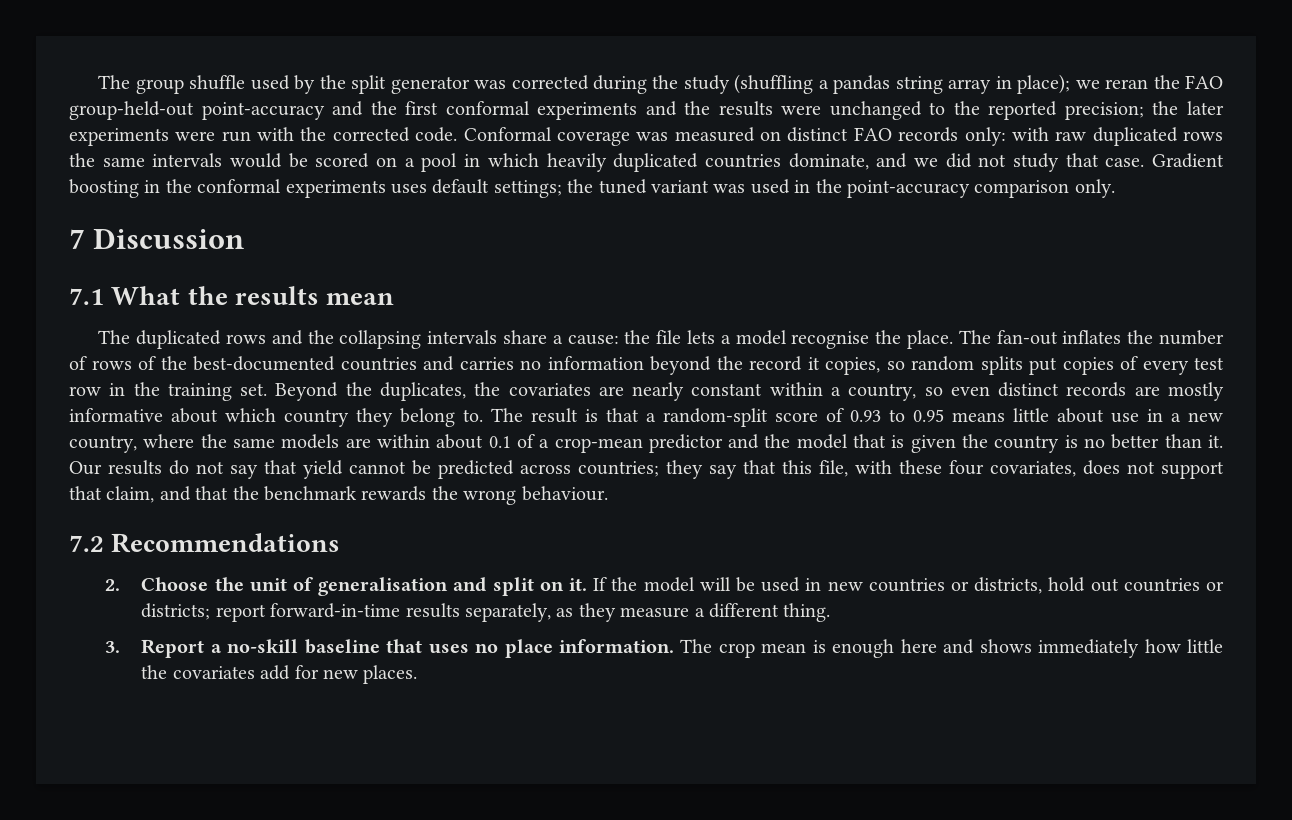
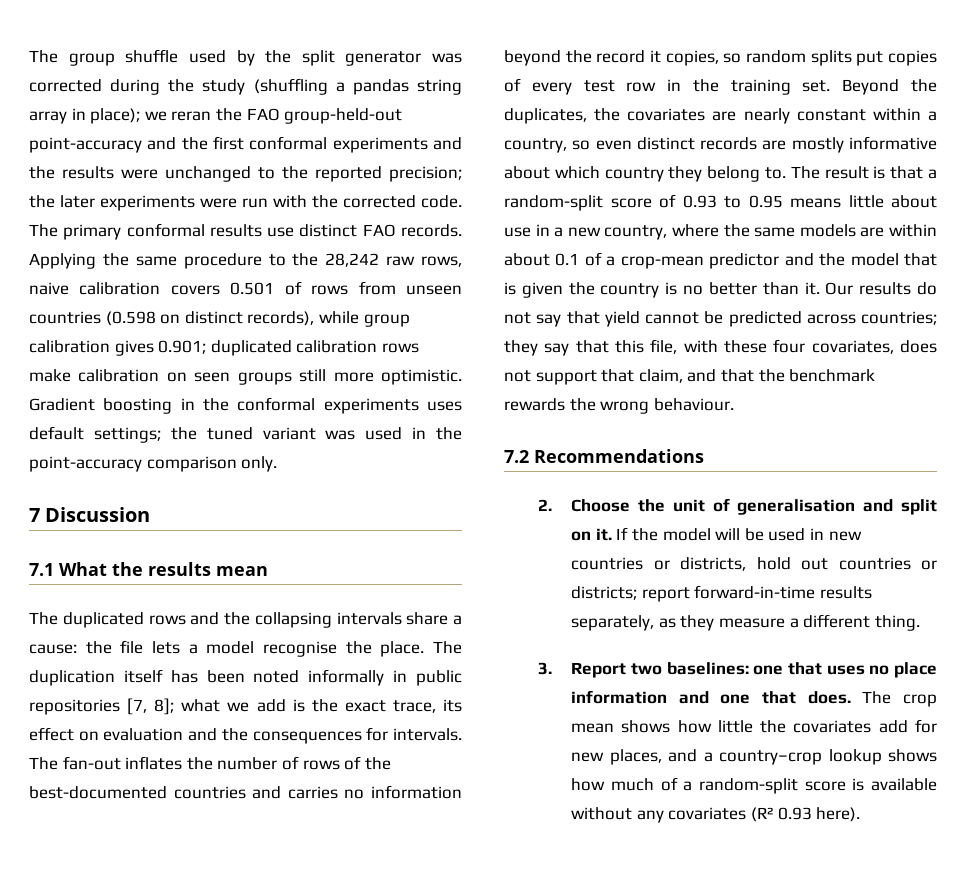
[463,127,1223,146] [69,153,1145,172] Conformal coverage was measured on distinct FAO records only: with raw duplicated rows the same intervals would be scored on a pool in which heavily duplicated countries dominate, and we did not study that case. -> [29,223,462,240] [29,253,462,269] [29,281,462,295] [29,311,410,327] [29,340,419,356] [29,369,462,385] The primary conformal results use distinct FAO records. Applying the same procedure to the 28,242 raw rows, naive calibration covers 0.501 of rows from unseen countries (0.598 on distinct records), while group calibration gives 0.901; duplicated calibration rows make calibration on seen groups still more optimistic.
(991, 337) none -> [29,669,462,686] [29,698,463,715] [29,727,463,744] [29,757,58,770] duplication itself has been noted informally in public repositories [7, 8]; what we add is the exact trace, its effect on evaluation and the consequences for intervals. The
[210,639,380,654] a no-skill baseline -> [630,662,784,675] two baselines: one
[558,639,1140,658] information. The crop mean is enough here and shows immediately -> [571,690,937,707] [571,720,671,733] information and one that does. The crop mean shows
[363,665,418,684] places. -> [609,749,937,765] [571,777,937,794] [571,807,861,823] places, and a country–crop lookup shows how much of a random-split score is available without any covariates (R² 0.93 here).

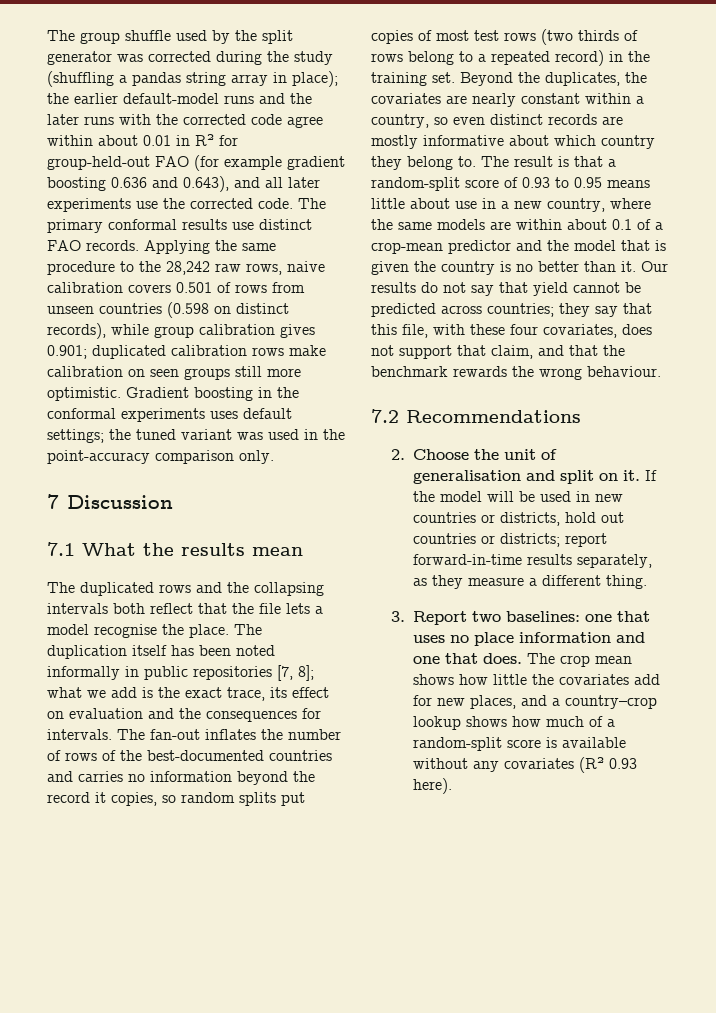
[144,108,403,124] [29,136,462,153] [29,166,462,182] [29,195,307,211] we reran the FAO group-held-out point-accuracy and the first conformal experiments and the results were unchanged to the reported precision; the later experiments were run with -> [47,93,312,104] [47,114,323,128] [47,134,238,146] [47,155,345,171] [47,176,320,192] [47,198,158,212] the earlier default-model runs and the later runs with the corrected code agree within about 0.01 in R² for group-held-out FAO (for example gradient boosting 0.636 and 0.643), and all later experiments use
[406,612,462,625] [29,644,77,654] share a cause: -> [113,603,227,614] both reflect that
[531,80,657,95] every test row -> [436,29,638,45] [371,50,604,66] most test rows (two thirds of rows belong to a repeated record)

